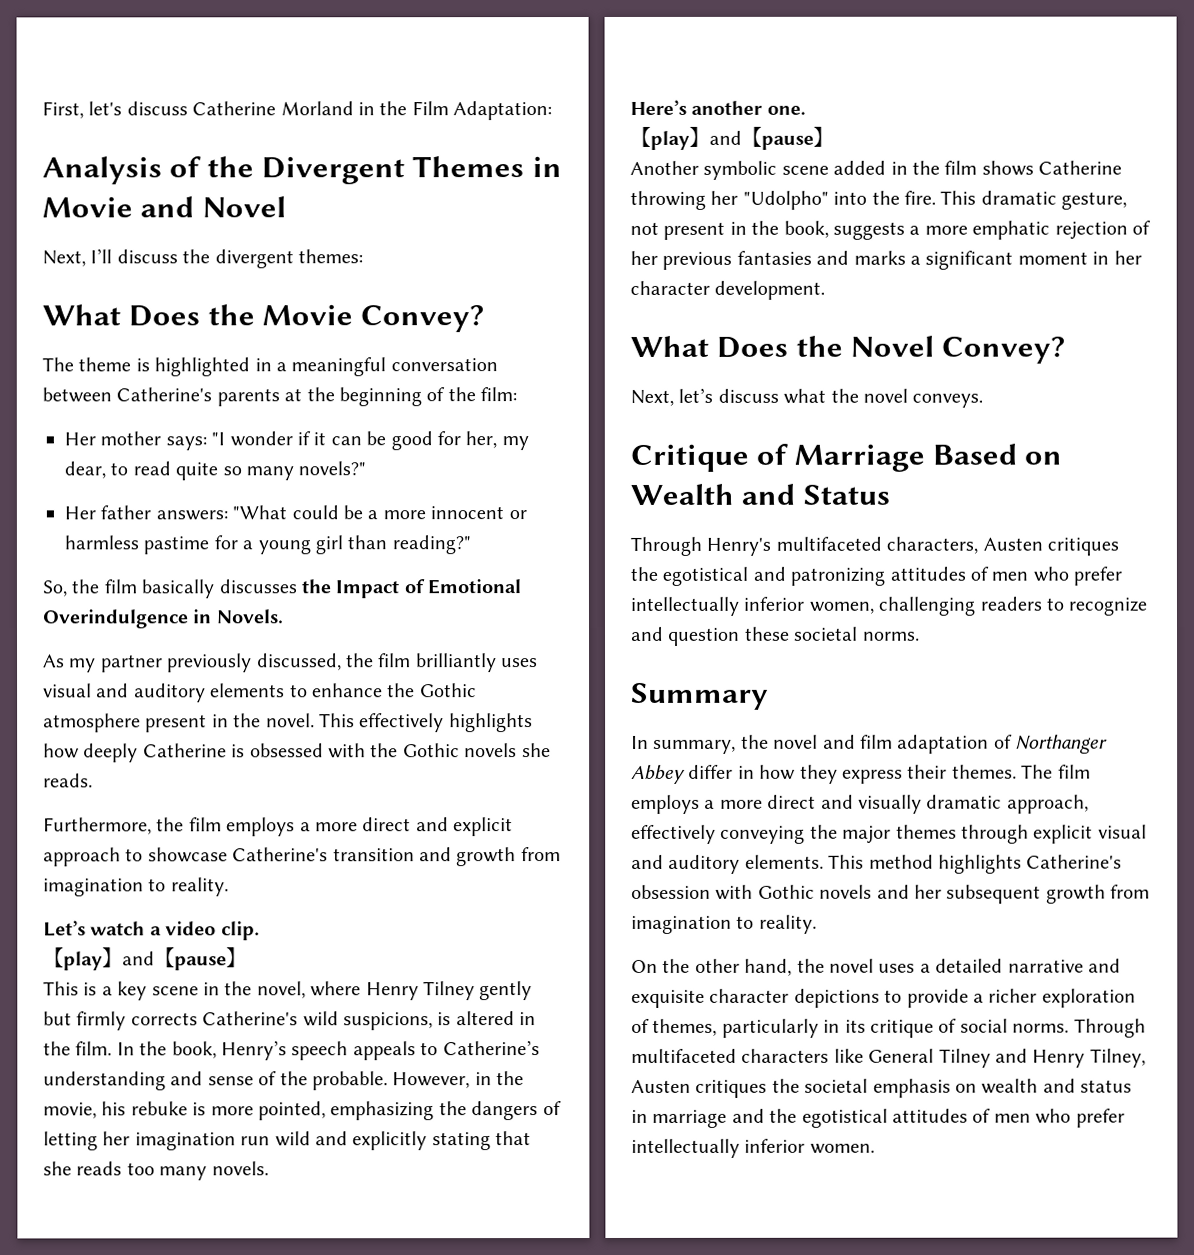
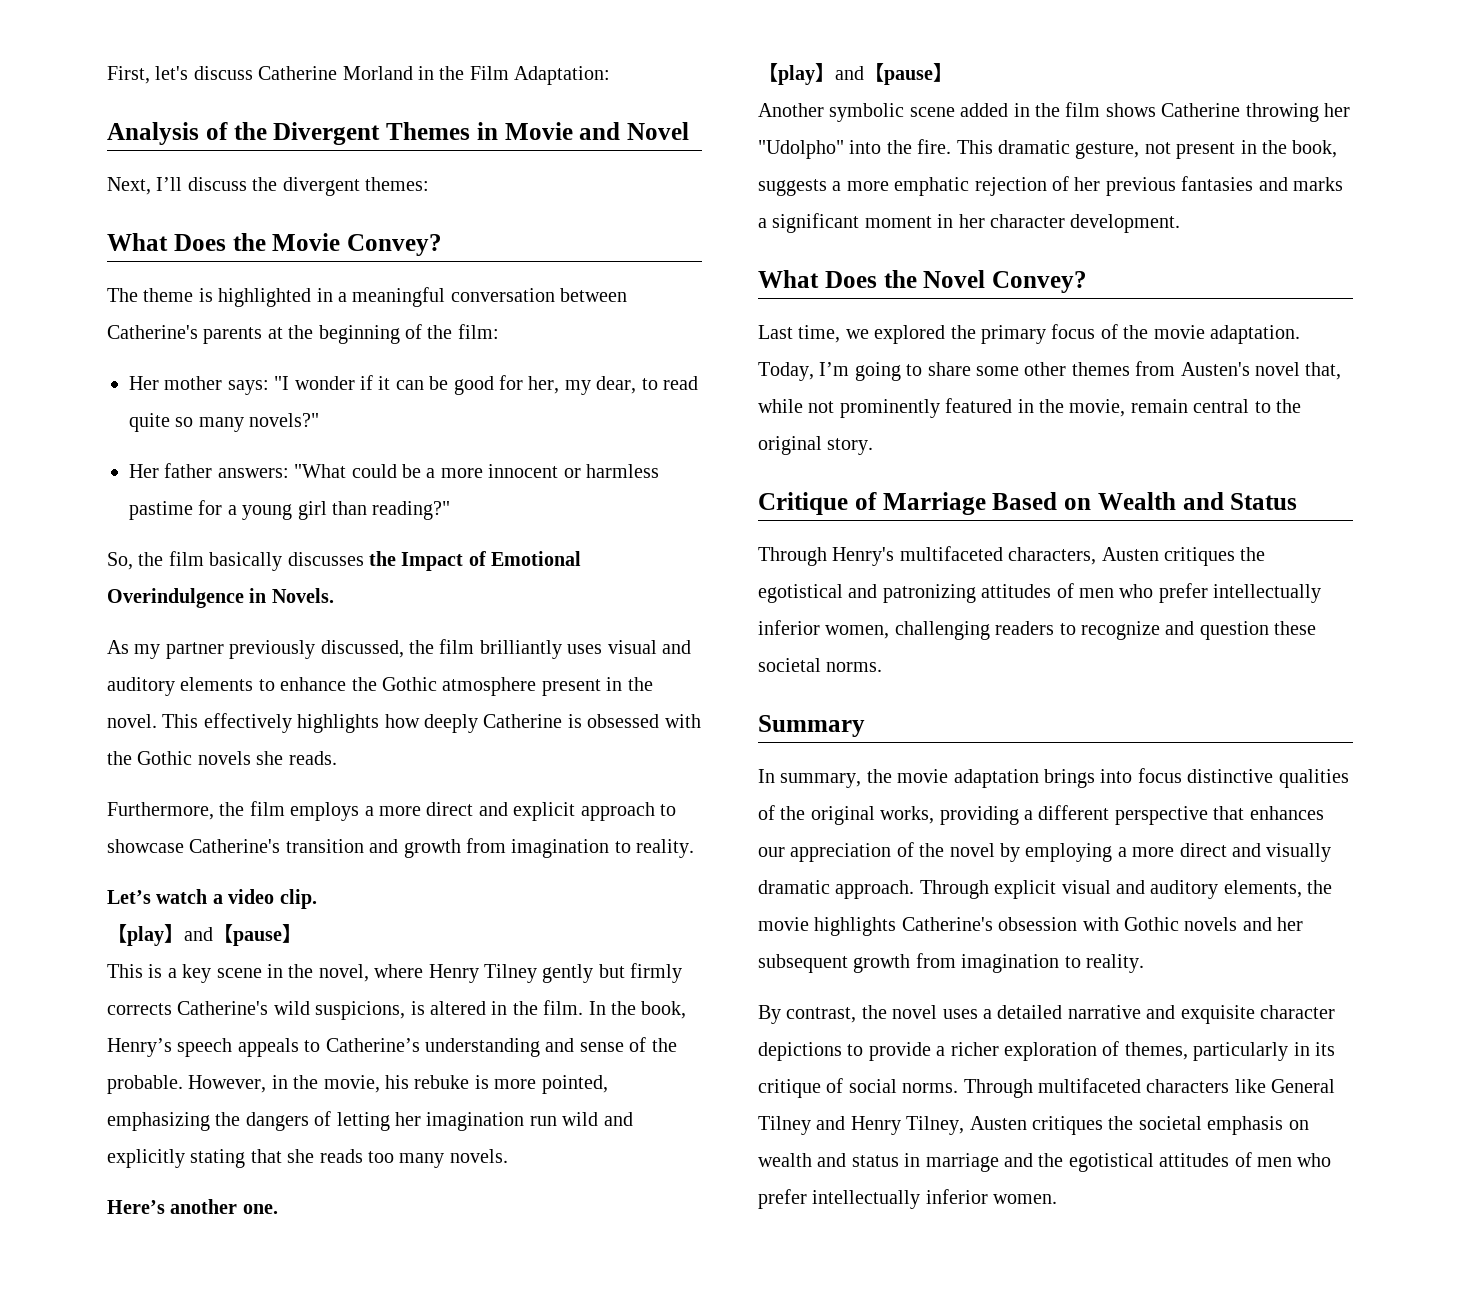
[630,387,984,408] Next, let’s discuss what the novel conveys. -> [758,324,1300,344] [758,361,1342,381] [758,398,1301,418] [758,436,874,455] Last time, we explored the primary focus of the movie adaptation. Today, I’m going to share some other themes from Austen's novel that, while not prominently featured in the movie, remain central to the original story.
[773,734,1109,754] [631,764,1091,784] [631,794,700,814] novel and film adaptation of Northanger Abbey differ in how they express their themes. The film employs -> [897,768,1349,788] [758,805,1324,825] [758,842,1113,862] movie adaptation brings into focus distinctive qualities of the original works, providing a different perspective that enhances our appreciation of the novel by employing
[1006,794,1089,814] [631,824,1029,844] approach, effectively conveying the major themes through -> [835,880,989,899] approach. Through
[744,854,934,869] elements. This method -> [1223,880,1333,898] [758,917,809,931] elements, the movie
[631,958,793,976] On the other hand, -> [758,1005,857,1024] By contrast,

